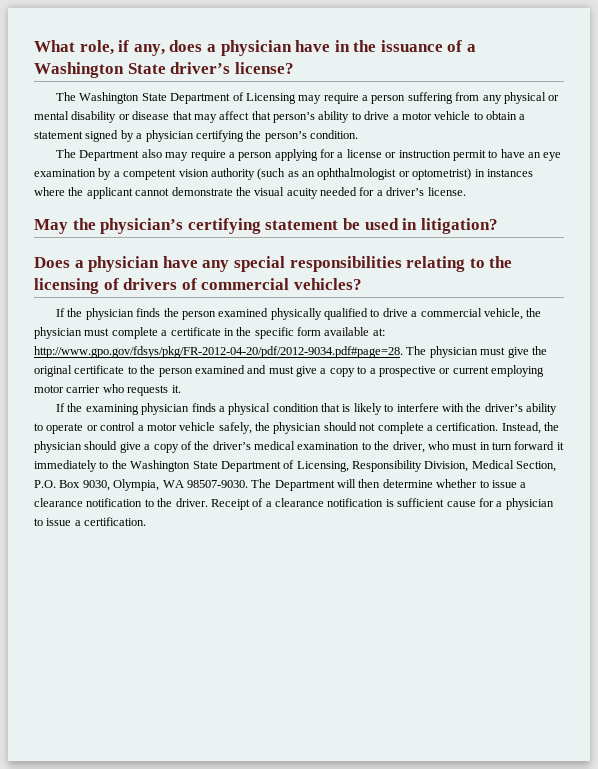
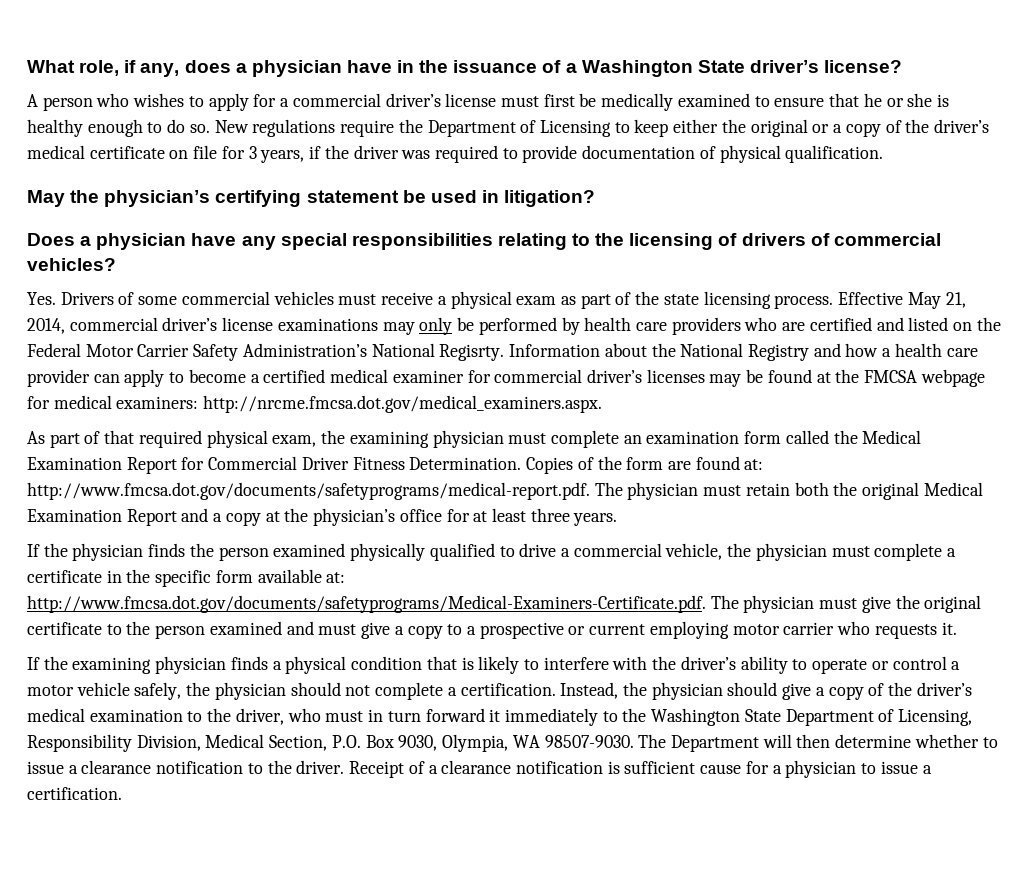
[56,92,560,104] [34,111,526,123] [34,130,358,142] [56,149,562,161] [34,168,533,180] [34,187,466,199] The Washington State Department of Licensing may require a person suffering from any physical or mental disability or disease that may affect that person’s ability to drive a motor vehicle to obtain a statement signed by a physician certifying the person’s condition. // The Department also may require a person applying for a license or instruction permit to have an eye examination by a competent vision authority (such as an ophthalmologist or optometrist) in instances where the applicant cannot demonstrate the visual acuity needed for a driver’s license. -> [27,93,949,111] [27,119,989,137] [27,145,884,163] A person who wishes to apply for a commercial driver’s license must first be medically examined to ensure that he or she is healthy enough to do so. New regulations require the Department of Licensing to keep either the original or a copy of the driver’s medical certificate on file for 3 years, if the driver was required to provide documentation of physical qualification.
(362, 284) none -> [27,291,966,309] [27,317,1001,335] [27,343,978,361] [27,369,985,387] [27,395,603,413] [27,430,922,448] [27,456,764,474] [27,482,983,500] [27,508,618,526] // Yes. Drivers of some commercial vehicles must receive a physical exam as part of the state licensing process. Effective May 21, 2014, commercial driver’s license examinations may only be performed by health care providers who are certified and listed on the Federal Motor Carrier Safety Administration’s National Regisrty. Information about the National Registry and how a health care provider can apply to become a certified medical examiner for commercial driver’s licenses may be found at the FMCSA webpage for medical examiners: http://nrcme.fmcsa.dot.gov/medical_examiners.aspx. // As part of that required physical exam, the examining physician must complete an examination form called the Medical Examination Report for Commercial Driver Fitness Determination. Copies of the form are found at: http://www.fmcsa.dot.gov/documents/safetyprograms/medical-report.pdf. The physician must retain both the original Medical Examination Report and a copy at the physician’s office for at least three years.
[34,346,403,358] http://www.gpo.gov/fdsys/pkg/FR-2012-04-20/pdf/2012-9034.pdf#page=28. -> [27,595,706,613] http://www.fmcsa.dot.gov/documents/safetyprograms/Medical-Examiners-Certificate.pdf.

